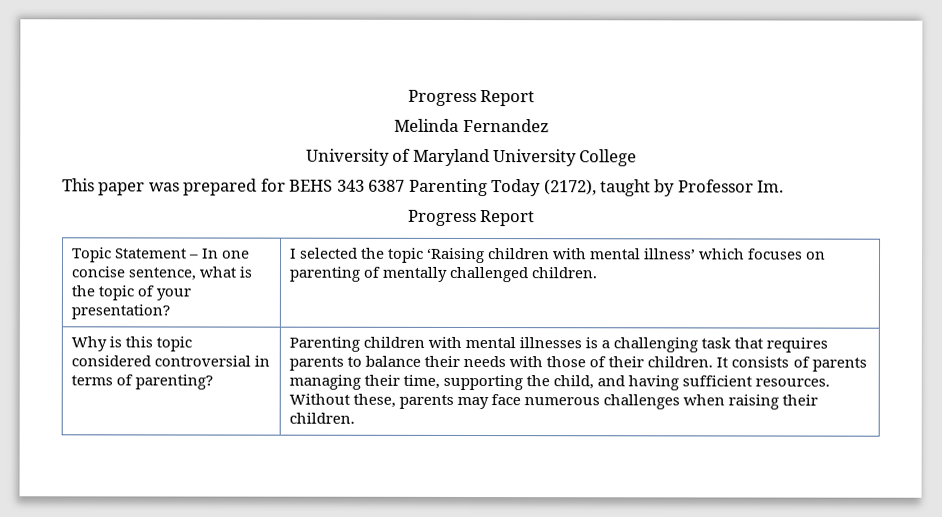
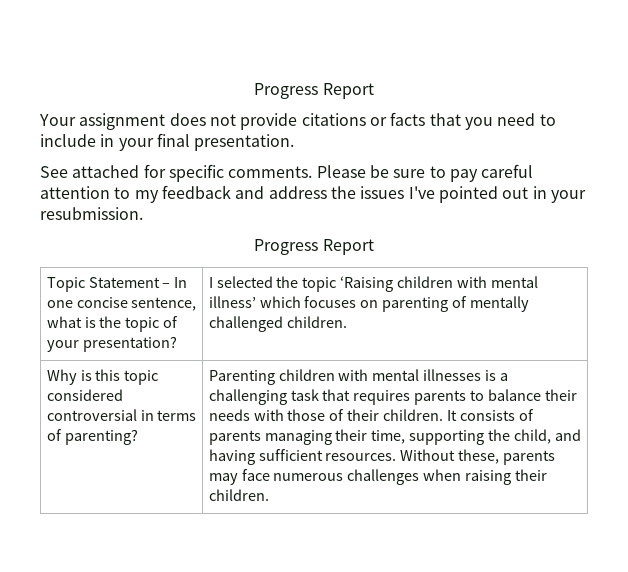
[407,89,536,107] [394,118,549,133] [305,148,638,167] [62,178,785,197] Progress Report // Melinda Fernandez // University of Maryland University College // This paper was prepared for BEHS 343 6387 Parenting Today (2172), taught by Professor Im. -> [254,83,374,99] [39,112,556,130] [40,133,295,151] [40,164,534,182] [40,185,586,203] [40,207,143,220] Progress Report // Your assignment does not provide citations or facts that you need to include in your final presentation. // See attached for specific comments. Please be sure to pay careful attention to my feedback and address the issues I've pointed out in your resubmission.

